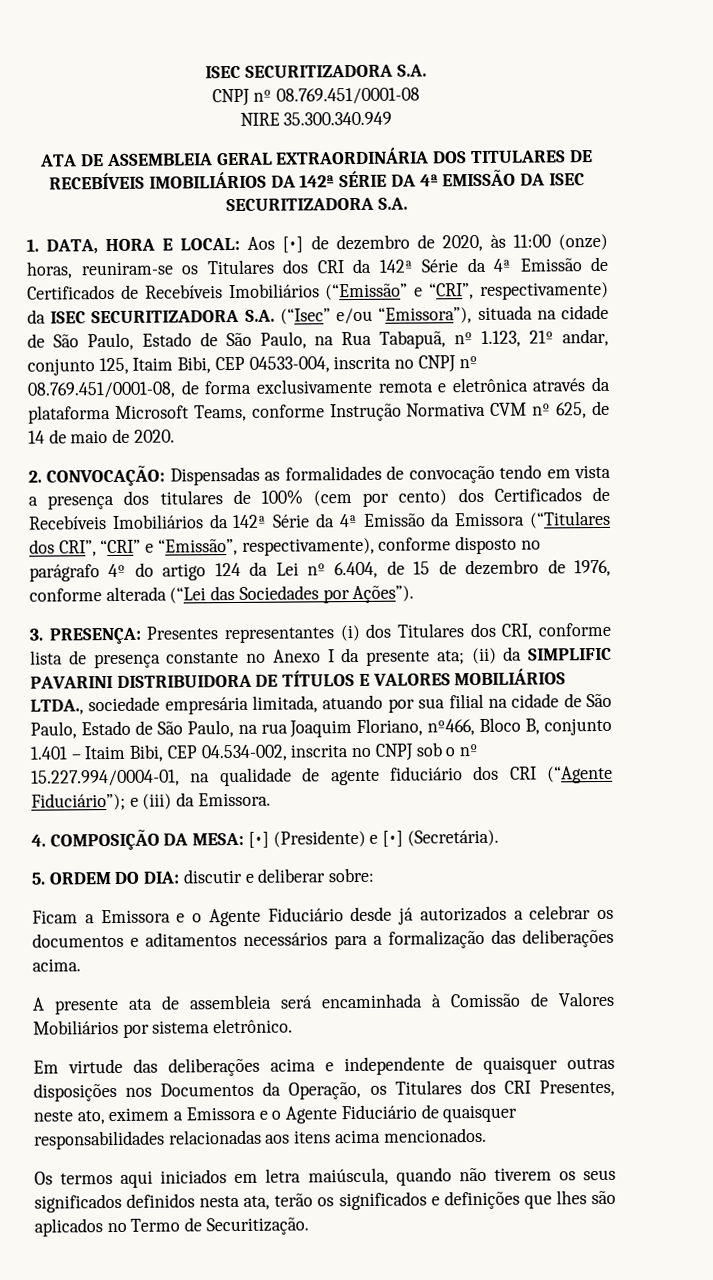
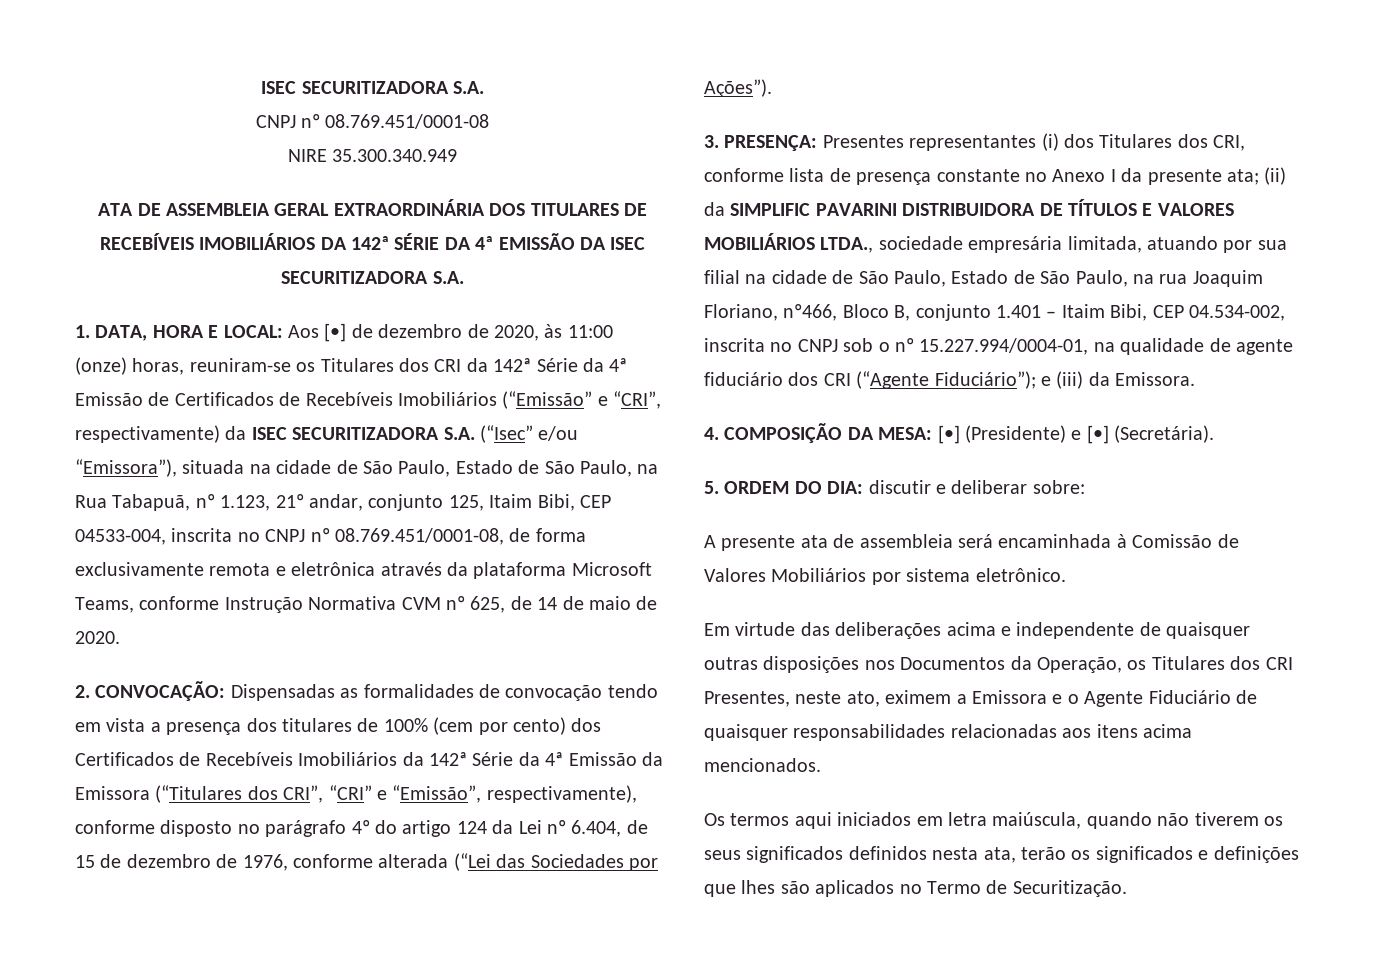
[32,905,614,927] [32,928,614,950] [32,958,81,972] // Ficam a Emissora e o Agente Fiduciário desde já autorizados a celebrar os documentos e aditamentos necessários para a formalização das deliberações acima. -> (1085, 487) none

